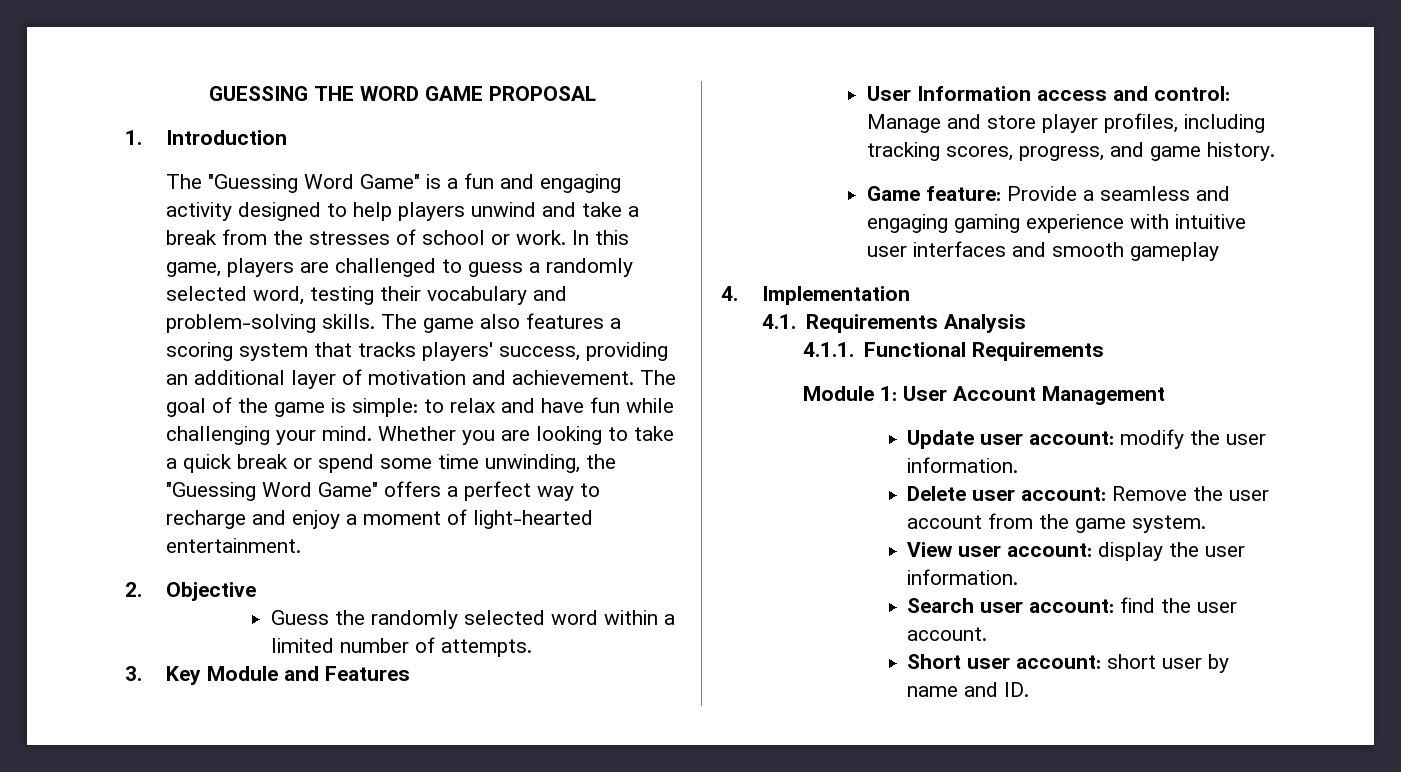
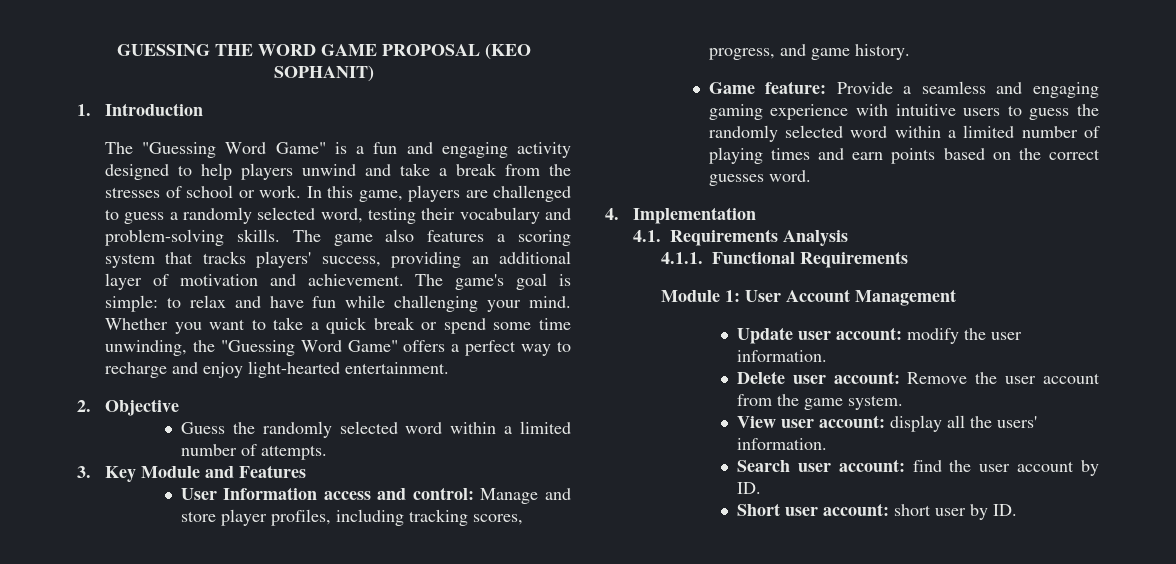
(596, 93) none -> [485,43,531,60] [274,65,374,82] (KEO SOPHANIT)
[165,397,325,417] goal of the game -> [455,273,548,290] game's goal
[500,426,602,445] are looking -> [209,319,246,330] want
[345,509,467,525] a moment of -> (244, 370) none
[866,241,1219,261] user interfaces and smooth gameplay -> [963,104,1099,120] [708,125,1100,142] [708,147,1100,164] [708,170,811,186] users to guess the randomly selected word within a limited number of playing times and earn points based on the correct guesses word.
[1169,542,1246,557] the user -> [946,415,1037,428] all the users'
[907,627,988,641] account. -> [1017,460,1099,476] [736,482,761,494] account by ID.
[907,682,999,697] name and -> (988, 512) none

